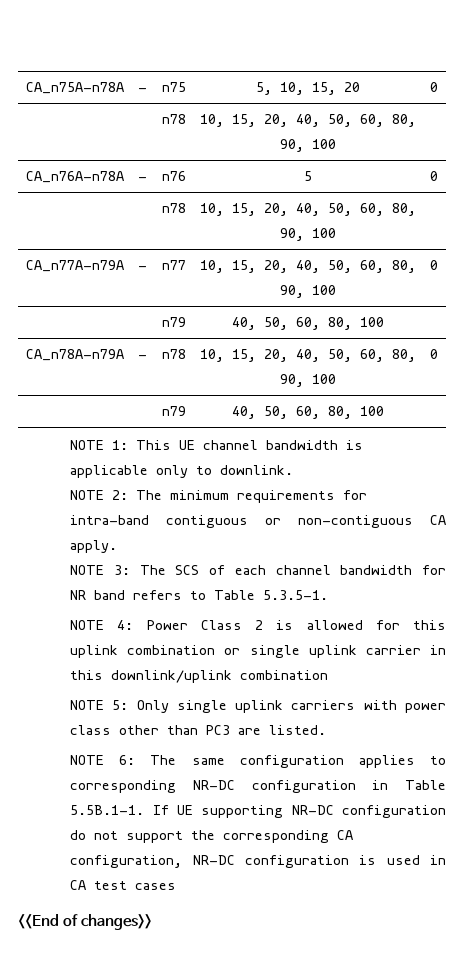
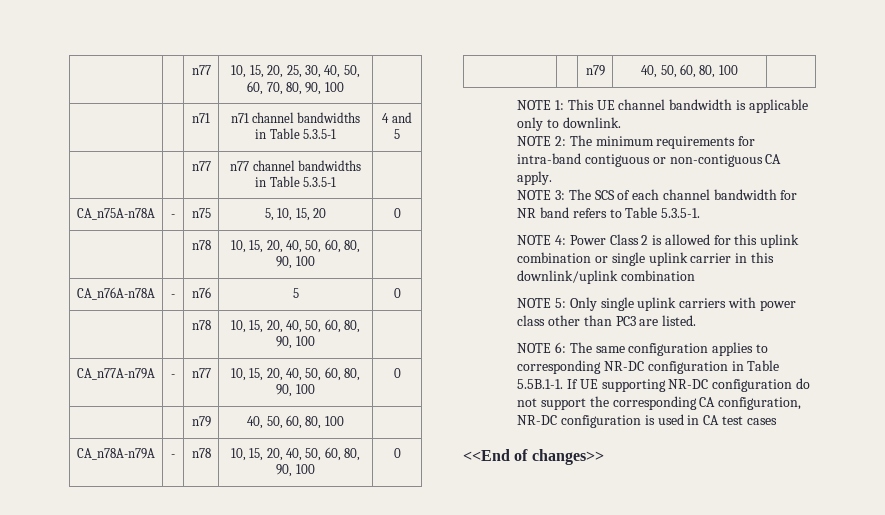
(25, 88) none -> [191,65,211,75] [231,65,360,78] [247,81,344,95] [192,113,210,123] [230,112,361,123] [255,128,336,139] [382,112,412,123] [394,129,400,139] [191,161,211,171] [230,160,361,171] [255,176,336,187] | | n77 | 10, 15, 20, 25, 30, 40, 50, 60, 70, 80, 90, 100 | // | | n71 | n71 channel bandwidths in Table 5.3.5-1 | 4 and 5 // | | n77 | n77 channel bandwidths in Table 5.3.5-1 | //

